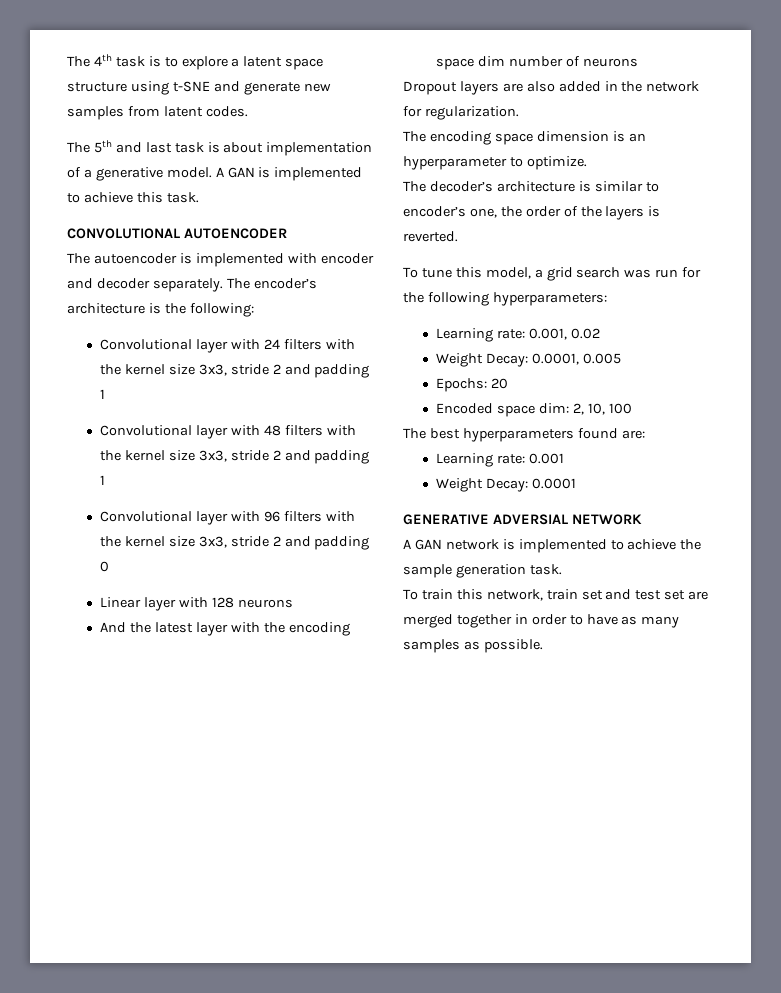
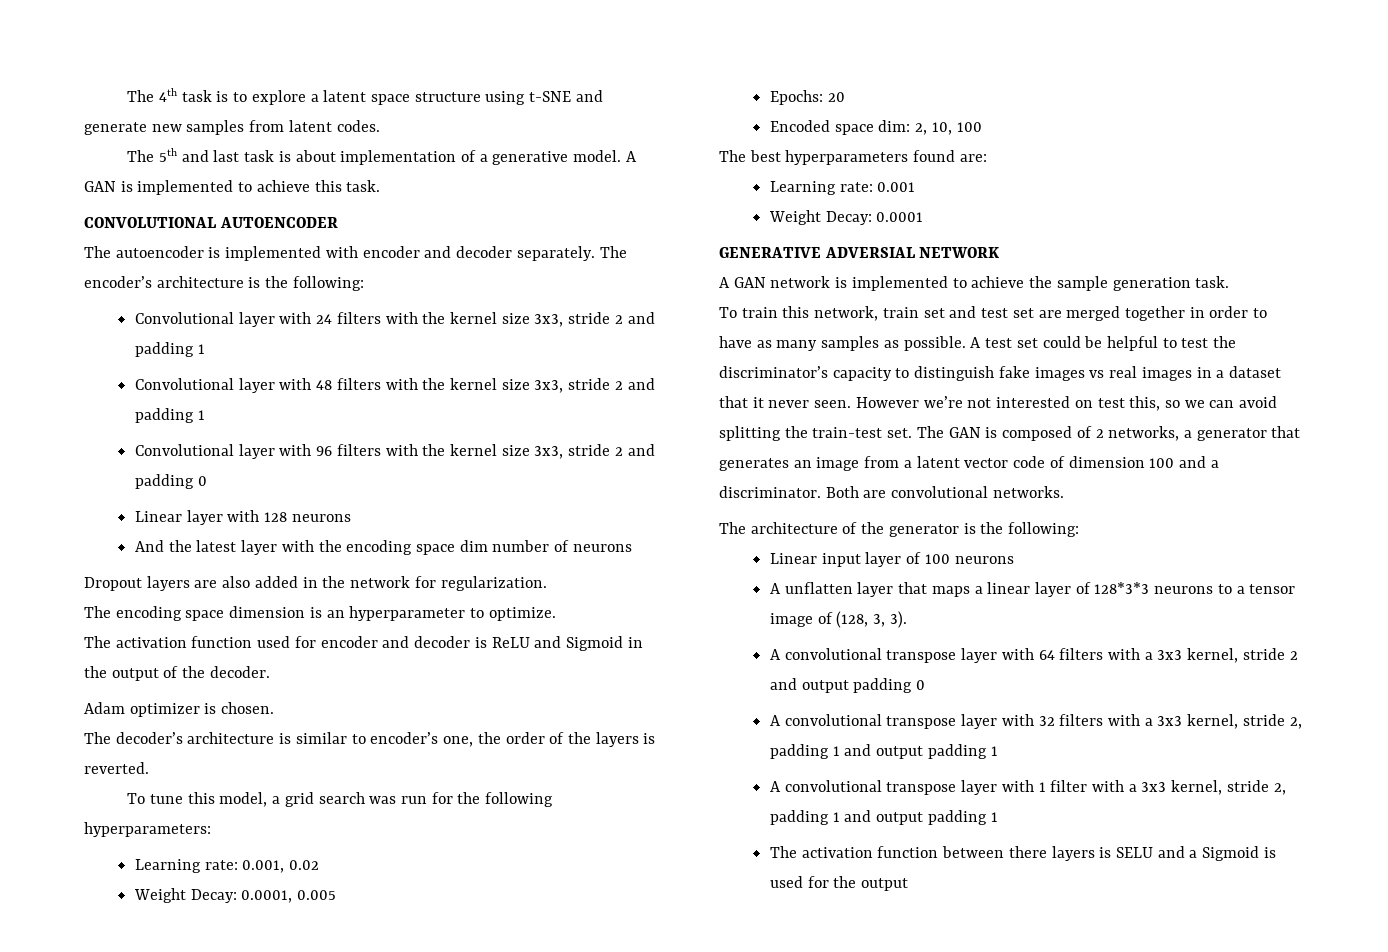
(587, 163) none -> [84,636,643,651] [84,666,270,681] [84,702,275,717] // The activation function used for encoder and decoder is ReLU and Sigmoid in the output of the decoder. // Adam optimizer is chosen.
(543, 646) none -> [970,336,1237,351] [719,366,1281,381] [719,396,1278,411] [719,426,1301,441] [719,456,1219,471] [719,486,1064,498] [719,522,1080,537] [769,552,1014,567] [769,582,1296,597] [769,611,907,628] [769,648,1298,663] [769,678,926,693] [769,714,1302,729] [769,744,998,759] [769,780,1286,795] [769,810,998,825] [769,846,1276,861] [769,876,909,891] A test set could be helpful to test the discriminator’s capacity to distinguish fake images vs real images in a dataset that it never seen. However we’re not interested on test this, so we can avoid splitting the train-test set. The GAN is composed of 2 networks, a generator that generates an image from a latent vector code of dimension 100 and a discriminator. Both are convolutional networks. // The architecture of the generator is the following: // Linear input layer of 100 neurons // A unflatten layer that maps a linear layer of 128*3*3 neurons to a tensor image of (128, 3, 3). // A convolutional transpose layer with 64 filters with a 3x3 kernel, stride 2 and output padding 0 // A convolutional transpose layer with 32 filters with a 3x3 kernel, stride 2, padding 1 and output padding 1 // A convolutional transpose layer with 1 filter with a 3x3 kernel, stride 2, padding 1 and output padding 1 // The activation function between there layers is SELU and a Sigmoid is used for the output

